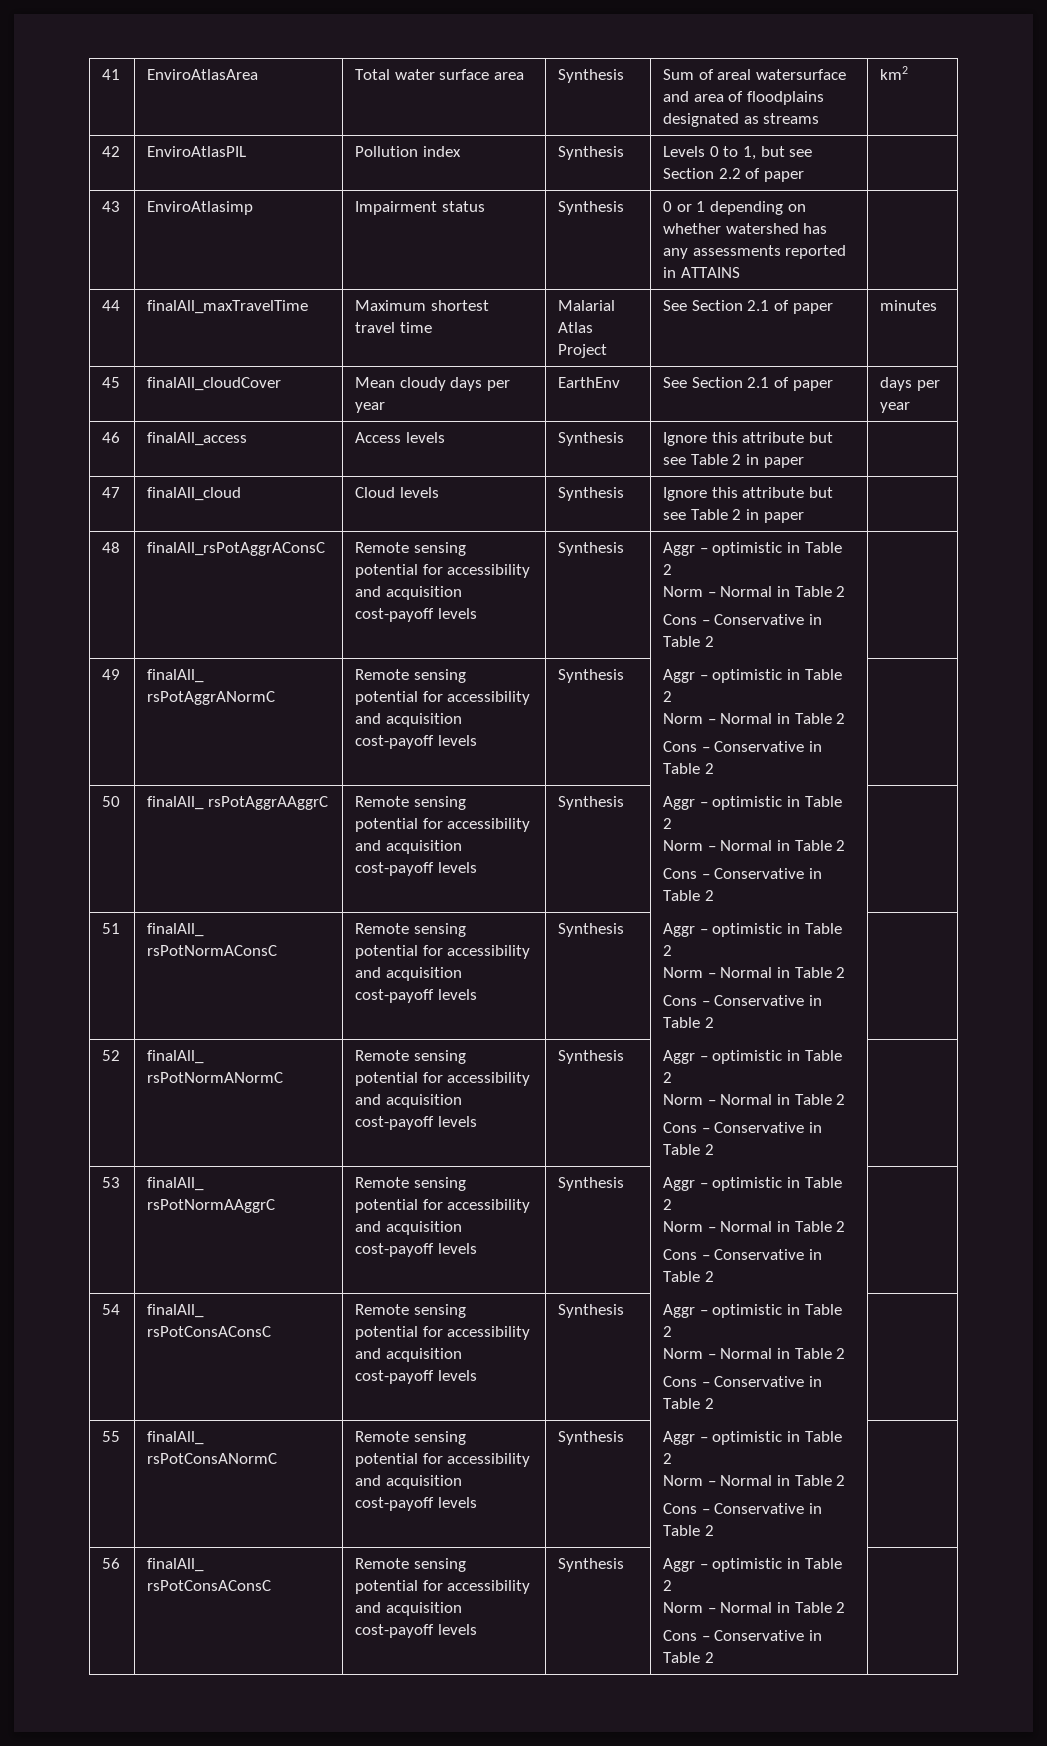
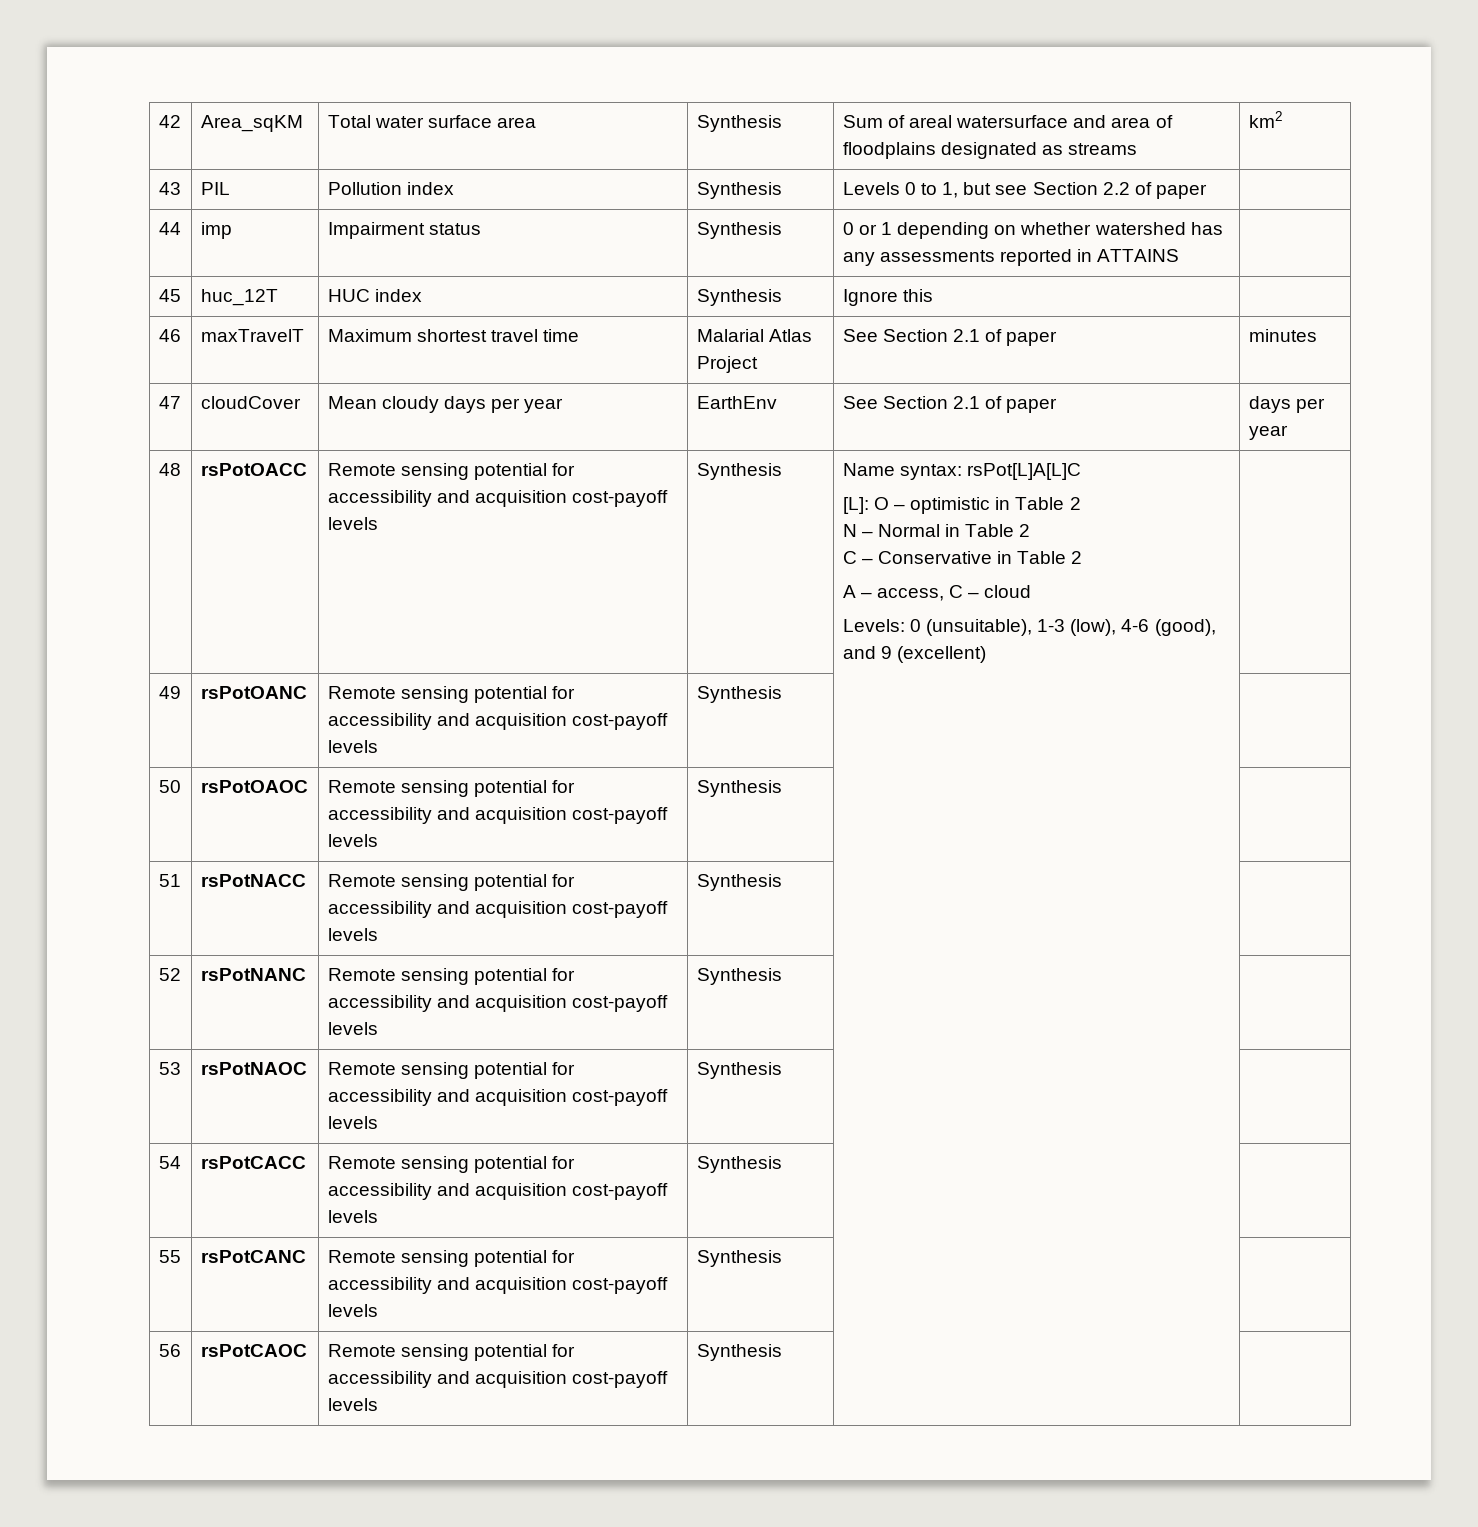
[102,69,121,80] [147,69,259,80] 41 | EnviroAtlasArea -> [158,115,181,128] [200,115,303,132] 42 | Area_sqKM
[102,146,121,157] [147,146,247,157] 42 | EnviroAtlasPIL -> [158,182,181,195] [200,182,230,195] 43 | PIL
[102,201,121,212] [147,201,254,215] 43 | EnviroAtlasimp -> [158,222,181,235] [200,222,232,239] 44 | imp
[102,300,121,311] [147,300,309,314] 44 | finalAll_maxTravelTime -> [158,289,181,302] [200,289,278,306] [327,289,422,302] [696,289,782,306] [842,289,933,306] [158,329,181,342] [200,329,304,342] 45 | huc_12T | HUC index | Synthesis | Ignore this | // 46 | maxTravelT
[102,377,121,388] [147,377,282,391] 45 | finalAll_cloudCover -> [158,396,181,409] [200,396,301,409] 47 | cloudCover
[102,432,121,443] [147,432,248,446] [355,432,445,443] [558,432,625,446] [663,432,833,446] [663,454,804,468] [102,487,121,498] [147,487,242,501] [355,487,439,498] [558,487,625,501] [663,487,833,501] [663,509,804,523] // 46 | finalAll_access | Access levels | Synthesis | Ignore this attribute but see Table 2 in paper | // 47 | finalAll_cloud | Cloud levels | Synthesis | Ignore this attribute but see Table 2 in paper | -> (1288, 432) none
[147,542,326,556] finalAll_rsPotAggrAConsC -> [200,463,307,476] rsPotOACC
[663,542,842,556] [663,564,673,575] [663,586,846,597] [663,614,822,625] [663,636,714,647] Aggr – optimistic in Table 2 // Norm – Normal in Table 2 // Cons – Conservative in Table 2 -> [842,463,1081,480] [842,497,1081,514] [842,524,1031,537] [842,551,1083,564] [842,585,1032,601] [842,619,1216,636] [842,646,986,663] Name syntax: rsPot[L]A[L]C // [L]: O – optimistic in Table 2 // N – Normal in Table 2 // C – Conservative in Table 2 // A – access, C – cloud // Levels: 0 (unsuitable), 1-3 (low), 4-6 (good), and 9 (excellent)
[147,669,205,683] [147,691,276,705] finalAll_ rsPotAggrANormC -> [200,686,307,699] rsPotOANC
[663,669,842,683] [663,691,673,702] [663,713,846,724] [663,741,822,752] [663,763,714,774] Aggr – optimistic in Table 2 // Norm – Normal in Table 2 // Cons – Conservative in Table 2 -> (782, 694) none
[147,796,328,810] finalAll_ rsPotAggrAAggrC -> [200,780,308,793] rsPotOAOC
[663,796,842,810] [663,818,673,829] [663,840,846,851] [663,868,822,879] [663,890,714,901] Aggr – optimistic in Table 2 // Norm – Normal in Table 2 // Cons – Conservative in Table 2 -> (782, 788) none
[147,923,205,937] [147,945,278,956] finalAll_ rsPotNormAConsC -> [200,874,306,887] rsPotNACC
[663,923,842,937] [663,945,673,956] [663,967,846,978] [663,995,822,1006] [663,1017,714,1028] Aggr – optimistic in Table 2 // Norm – Normal in Table 2 // Cons – Conservative in Table 2 -> (782, 882) none
[147,1050,205,1064] [147,1072,284,1083] finalAll_ rsPotNormANormC -> [200,968,306,981] rsPotNANC
[663,1050,842,1064] [663,1072,673,1083] [663,1094,846,1105] [663,1122,822,1133] [663,1144,714,1155] Aggr – optimistic in Table 2 // Norm – Normal in Table 2 // Cons – Conservative in Table 2 -> (782, 976) none
[147,1177,205,1191] [147,1199,276,1213] finalAll_ rsPotNormAAggrC -> [200,1062,307,1075] rsPotNAOC
[663,1177,842,1191] [663,1199,673,1210] [663,1221,846,1232] [663,1249,822,1260] [663,1271,714,1282] Aggr – optimistic in Table 2 // Norm – Normal in Table 2 // Cons – Conservative in Table 2 -> (782, 1070) none
[147,1304,205,1318] [147,1326,272,1337] finalAll_ rsPotConsAConsC -> [200,1156,306,1169] rsPotCACC
[663,1304,842,1318] [663,1326,673,1337] [663,1348,846,1359] [663,1376,822,1387] [663,1398,714,1409] Aggr – optimistic in Table 2 // Norm – Normal in Table 2 // Cons – Conservative in Table 2 -> (782, 1164) none
[147,1431,205,1445] [147,1453,278,1464] finalAll_ rsPotConsANormC -> [200,1250,306,1263] rsPotCANC
[663,1431,842,1445] [663,1453,673,1464] [663,1475,846,1486] [663,1503,822,1514] [663,1525,714,1536] Aggr – optimistic in Table 2 // Norm – Normal in Table 2 // Cons – Conservative in Table 2 -> (782, 1258) none
[147,1558,205,1572] [147,1580,272,1591] finalAll_ rsPotConsAConsC -> [200,1344,307,1357] rsPotCAOC
[663,1558,842,1572] [663,1580,673,1591] [663,1602,846,1613] [663,1630,822,1641] [663,1652,714,1663] Aggr – optimistic in Table 2 // Norm – Normal in Table 2 // Cons – Conservative in Table 2 -> (782, 1352) none

